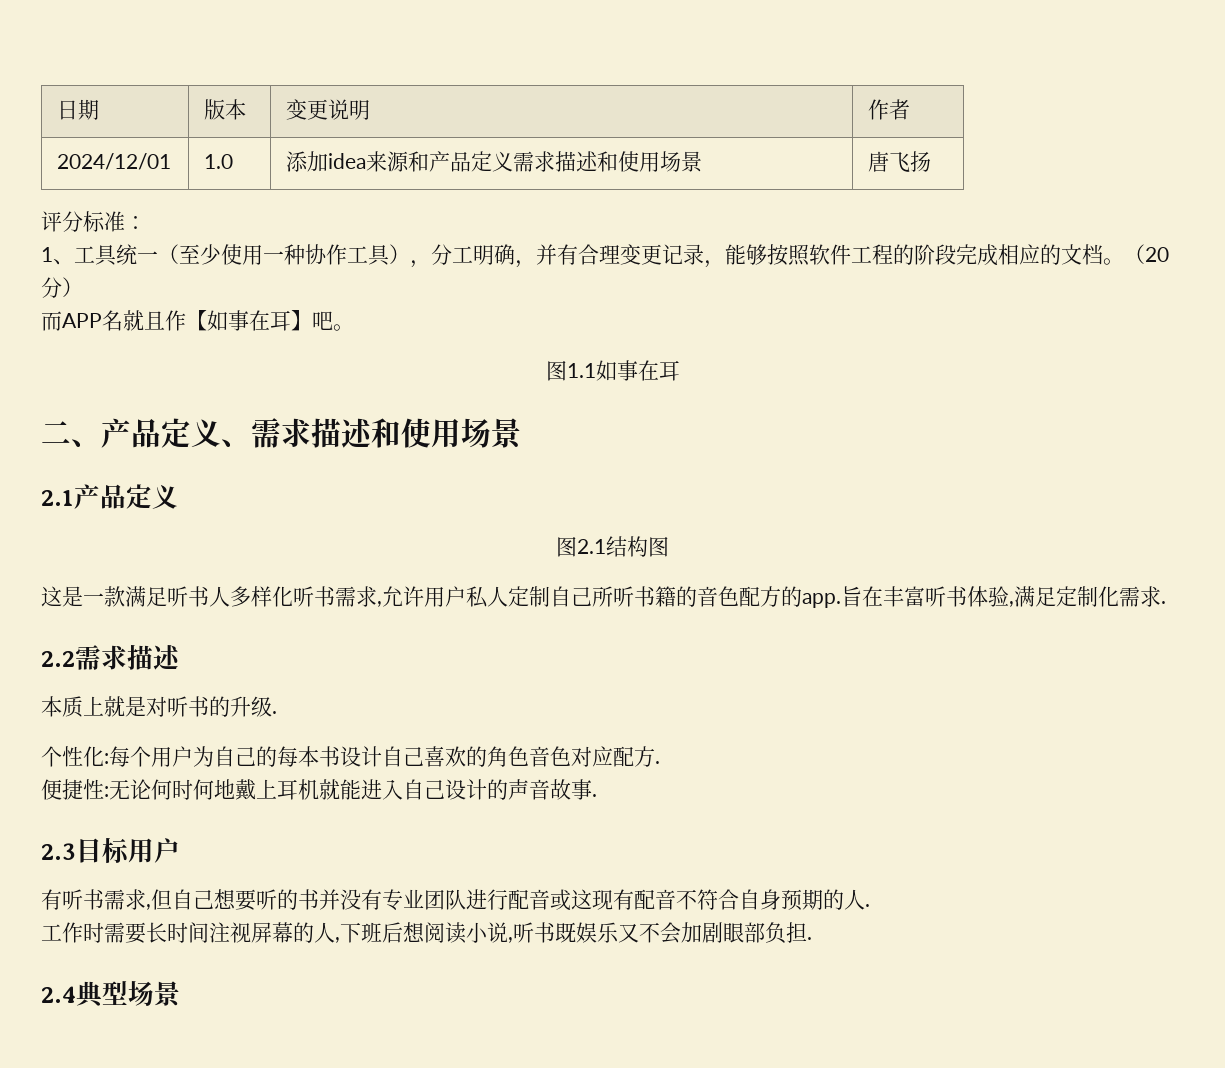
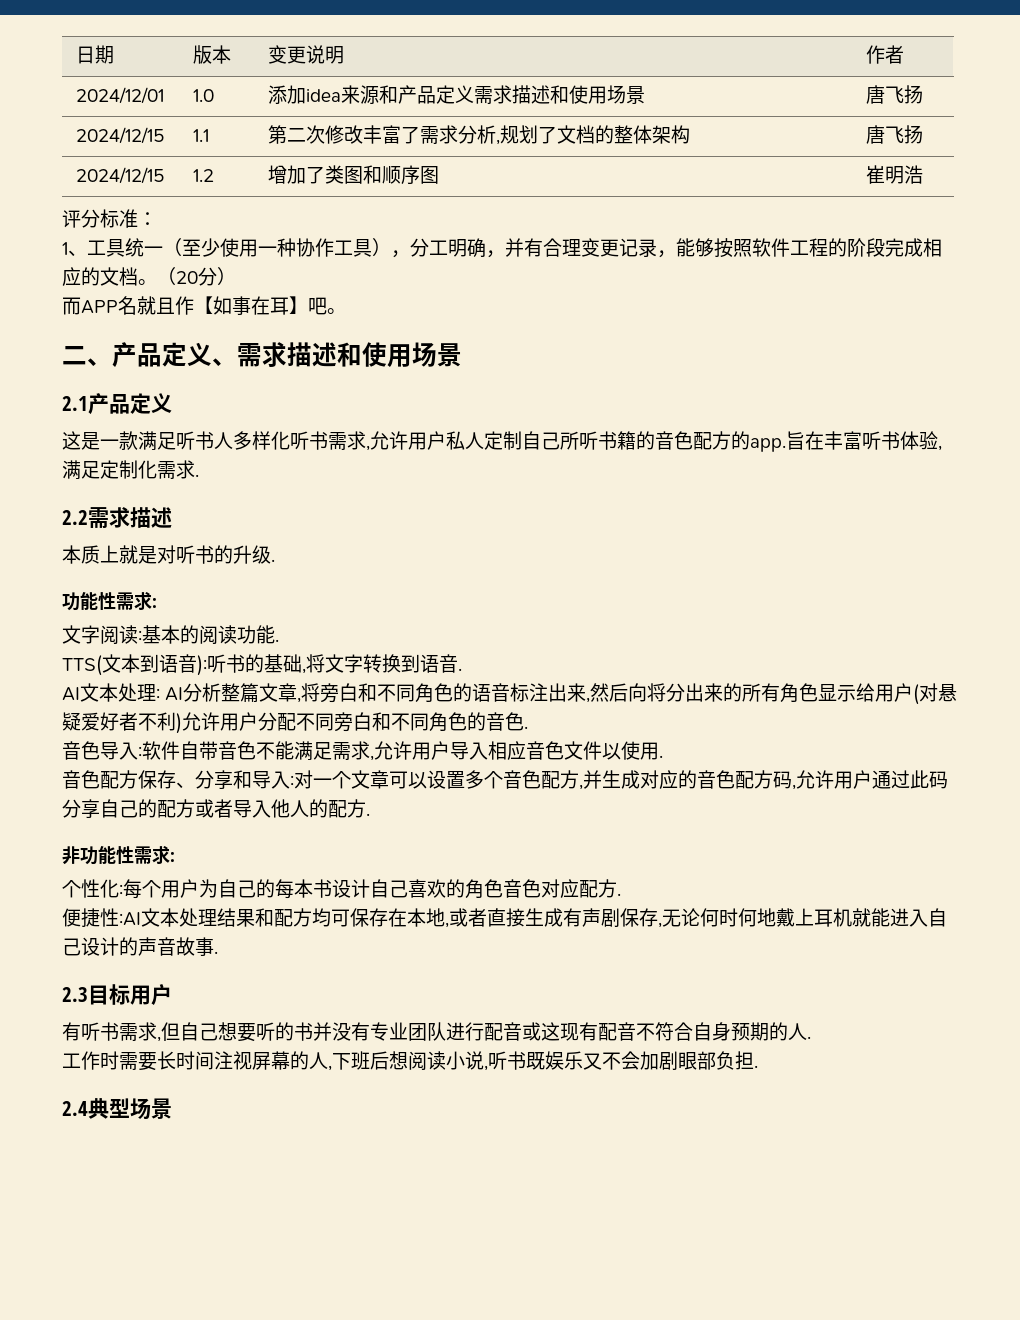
(932, 161) none -> [76,127,165,144] [193,129,210,142] [268,125,691,145] [866,125,924,144] [76,167,165,184] [193,169,215,182] [268,165,440,185] [866,165,924,184] // 2024/12/15 | 1.1 | 第二次修改丰富了需求分析,规划了文档的整体架构 | 唐飞扬 // 2024/12/15 | 1.2 | 增加了类图和顺序图 | 崔明浩
[545,360,680,381] // 图1.1如事在耳 -> (346, 311) none
[556,536,669,557] // 图2.1结构图 -> (172, 403) none
(277, 712) none -> [62,591,157,611] [62,625,279,644] [62,654,462,676] [62,683,958,705] [62,712,528,734] [62,741,663,761] [62,770,948,790] [62,799,370,819] [62,845,175,865] // 功能性需求: // 文字阅读:基本的阅读功能. // TTS(文本到语音):听书的基础,将文字转换到语音. // AI文本处理: AI分析整篇文章,将旁白和不同角色的语音标注出来,然后向将分出来的所有角色显示给用户(对悬疑爱好者不利)允许用户分配不同旁白和不同角色的音色. // 音色导入:软件自带音色不能满足需求,允许用户导入相应音色文件以使用. // 音色配方保存、分享和导入:对一个文章可以设置多个音色配方,并生成对应的音色配方码,允许用户通过此码分享自己的配方或者导入他人的配方. // 非功能性需求:
[104,786,109,797] : -> [119,908,662,928] :AI文本处理结果和配方均可保存在本地,或者直接生成有声剧保存,

